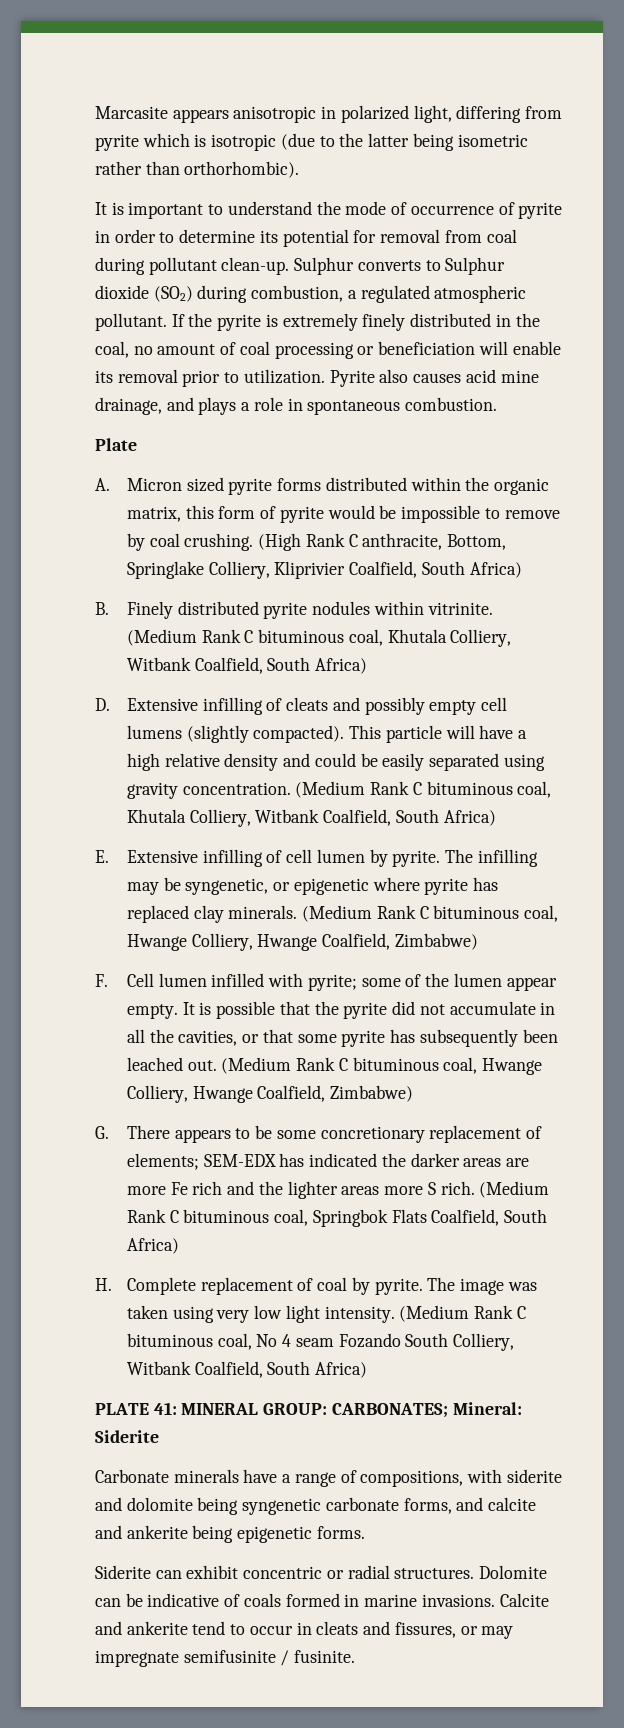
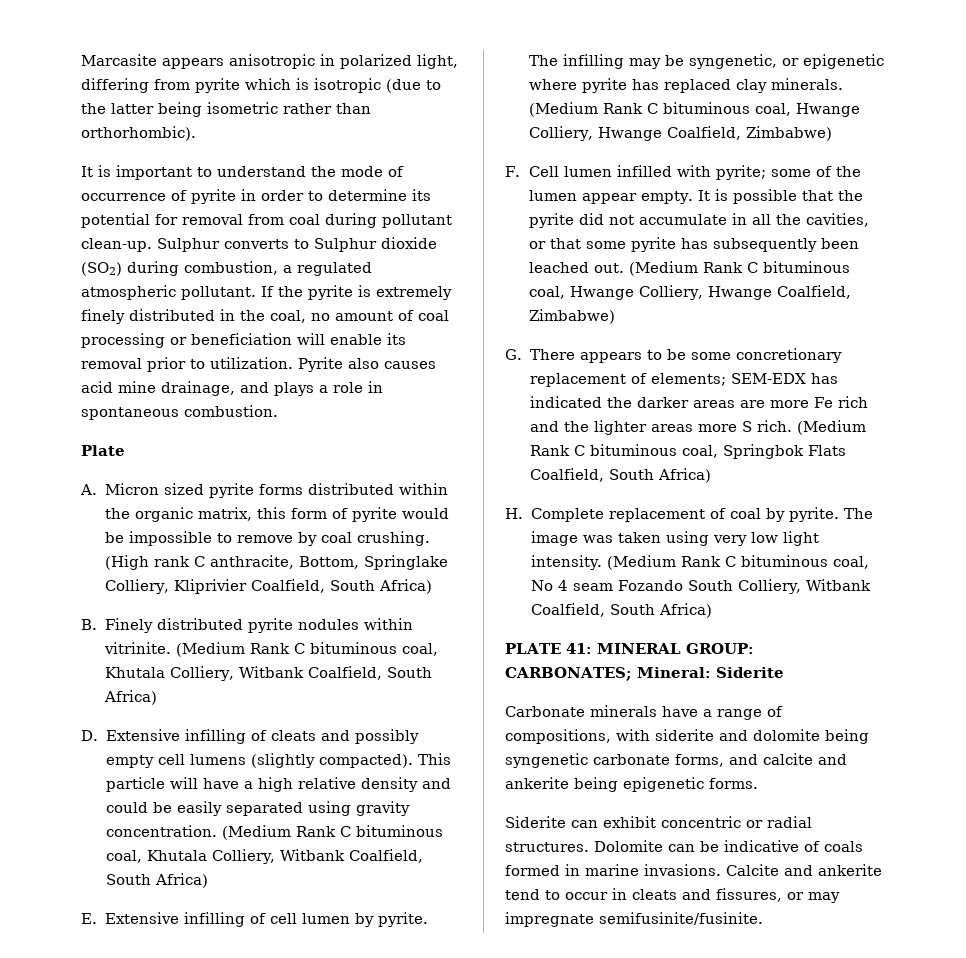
[305,533,345,547] Rank -> [153,556,190,567] rank
[183,1650,356,1666] semifusinite / fusinite. -> [599,912,763,925] semifusinite/fusinite.

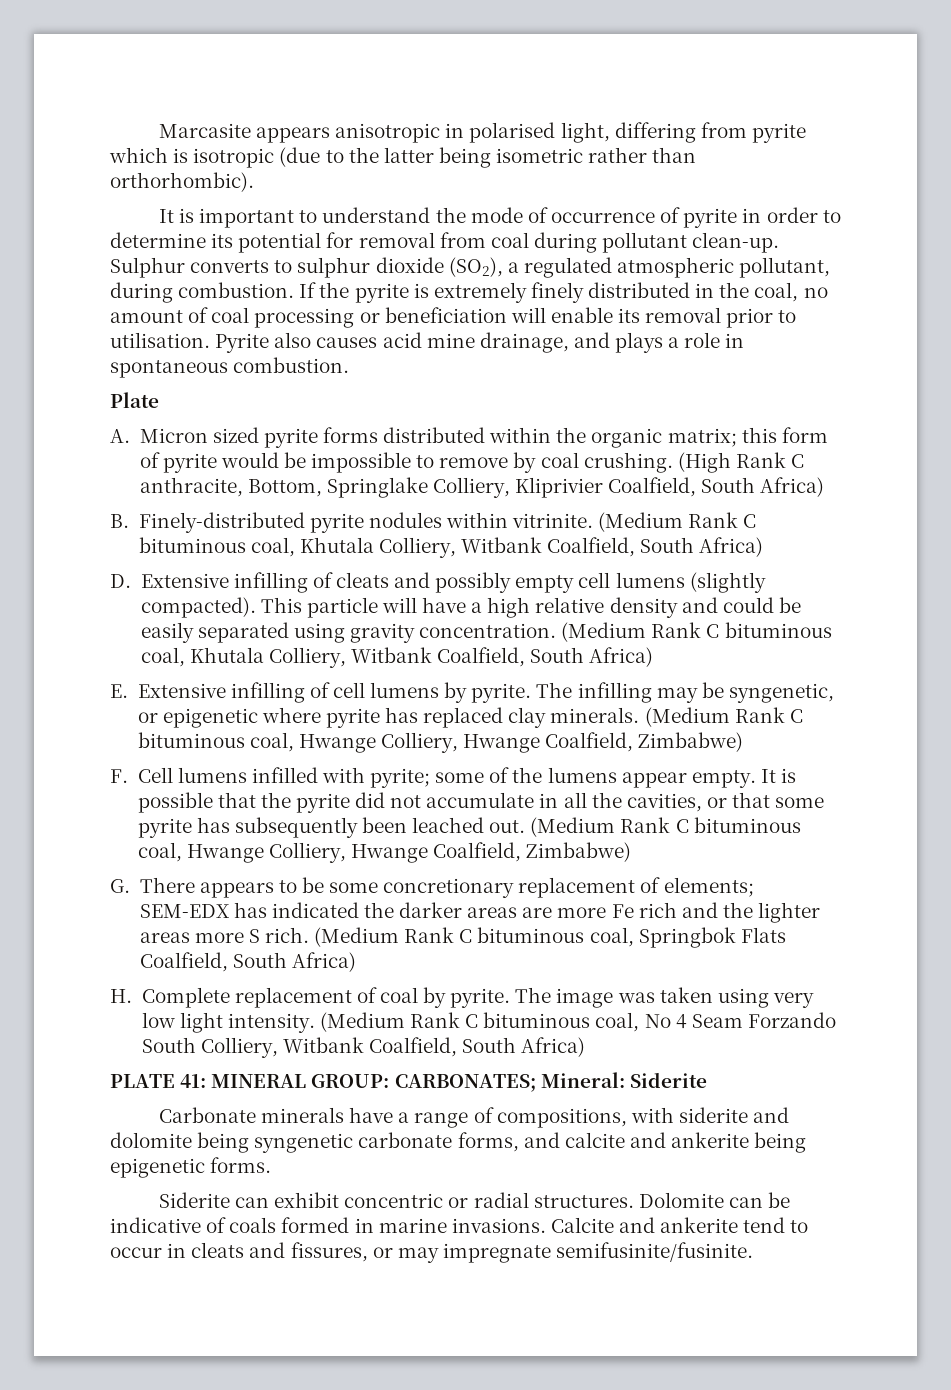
[340,54,412,69] polarized -> [469,122,556,143] polarised
[314,237,437,252] [81,261,372,276] [81,285,256,300] Sulphur dioxide (SO2) during combustion, a regulated atmospheric pollutant. -> [297,257,831,278] [110,282,295,303] sulphur dioxide (SO2), a regulated atmospheric pollutant, during combustion.
[210,357,293,369] utilization. -> [110,332,210,348] utilisation.
[197,507,252,521] matrix, -> [667,428,737,447] matrix;
[153,556,190,567] rank -> [735,452,786,468] Rank
[104,618,243,633] Finely distributed -> [138,512,305,533] Finely-distributed
[301,913,350,924] lumen -> [370,682,440,698] lumens
[563,166,612,177] lumen -> [177,767,247,783] lumens
[528,190,577,201] lumen -> [547,767,617,783] lumens
[572,580,683,591] seam Fozando -> [691,1012,836,1028] Seam Forzando

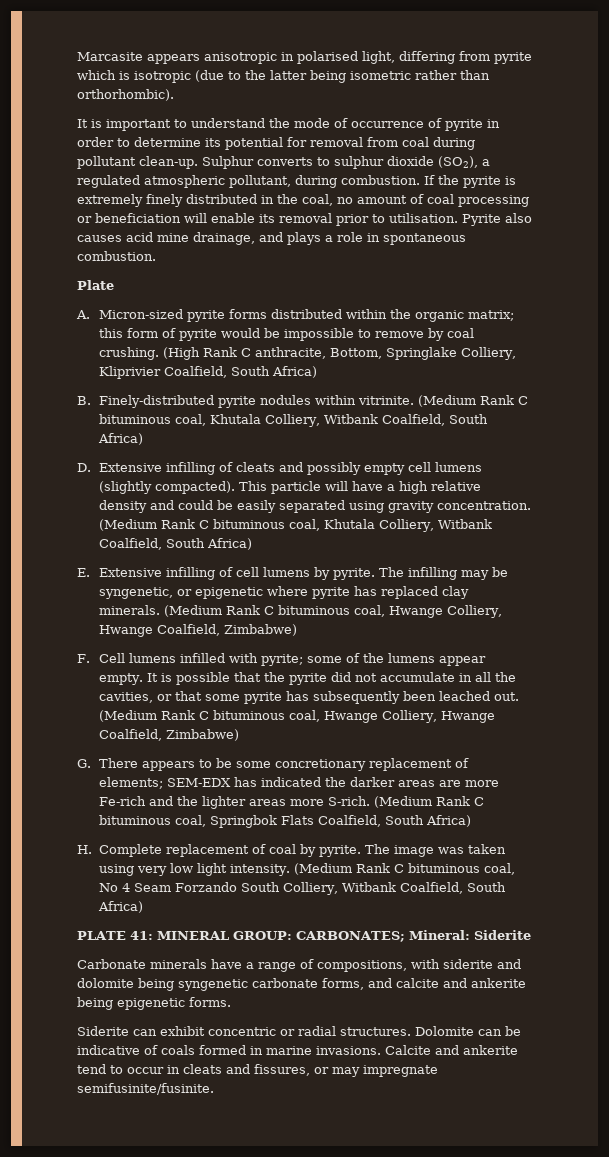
[139,427,259,443] Micron sized -> [99,309,184,319] Micron-sized
[611,902,677,918] Fe rich -> [99,796,147,806] Fe-rich
[248,927,309,943] S rich. -> [328,796,371,806] S-rich.

